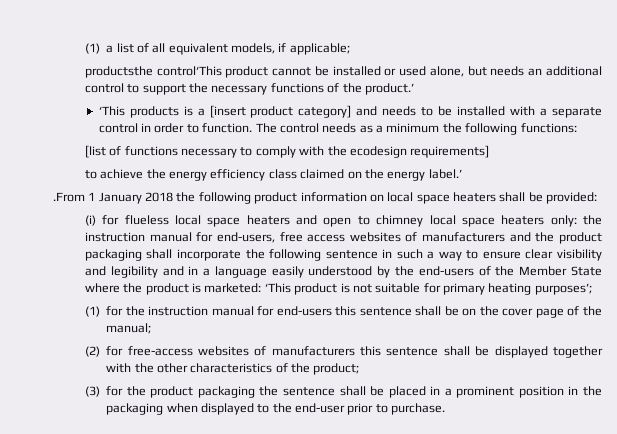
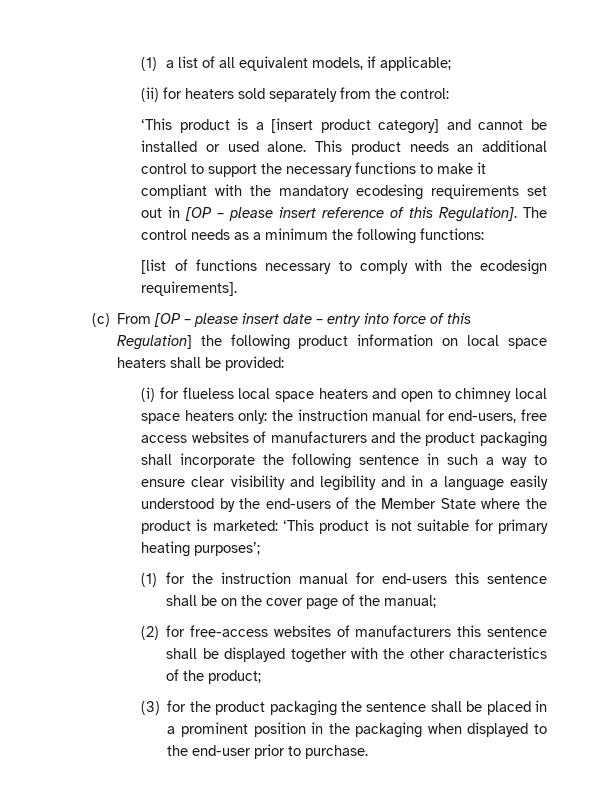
[84,66,269,78] productsthe control‘This product -> [141,87,450,102] [141,118,471,134] (ii) for heaters sold separately from the control: // ‘This product is a [insert product category] and
[429,66,487,77] alone, but -> [267,140,401,155] alone. This product
[327,83,414,95] [98,105,602,118] [98,123,253,133] of the product.’ // ‘This products is a [insert product category] and needs to be installed with a separate control in order to function. -> [420,162,487,174] [141,184,548,200] [141,206,518,222] to make it compliant with the mandatory ecodesing requirements set out in [OP – please insert reference of this Regulation].
[410,145,490,158] [84,169,462,181] [52,192,174,204] requirements] // to achieve the energy efficiency class claimed on the energy label.’ // .From 1 January 2018 -> [141,281,238,296] [91,313,471,327] [116,335,192,350] requirements]. // (c) From [OP – please insert date – entry into force of this Regulation]

